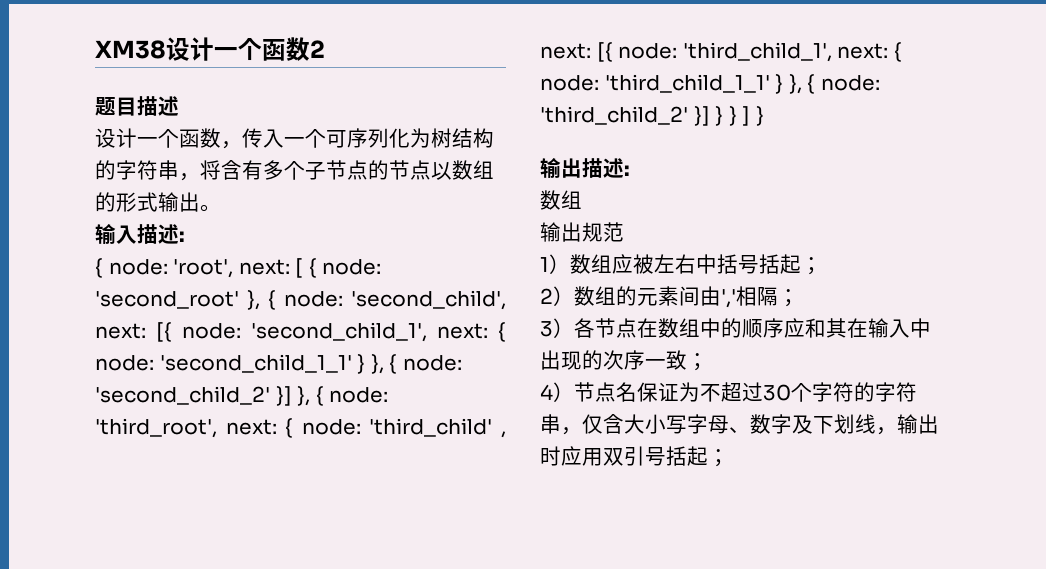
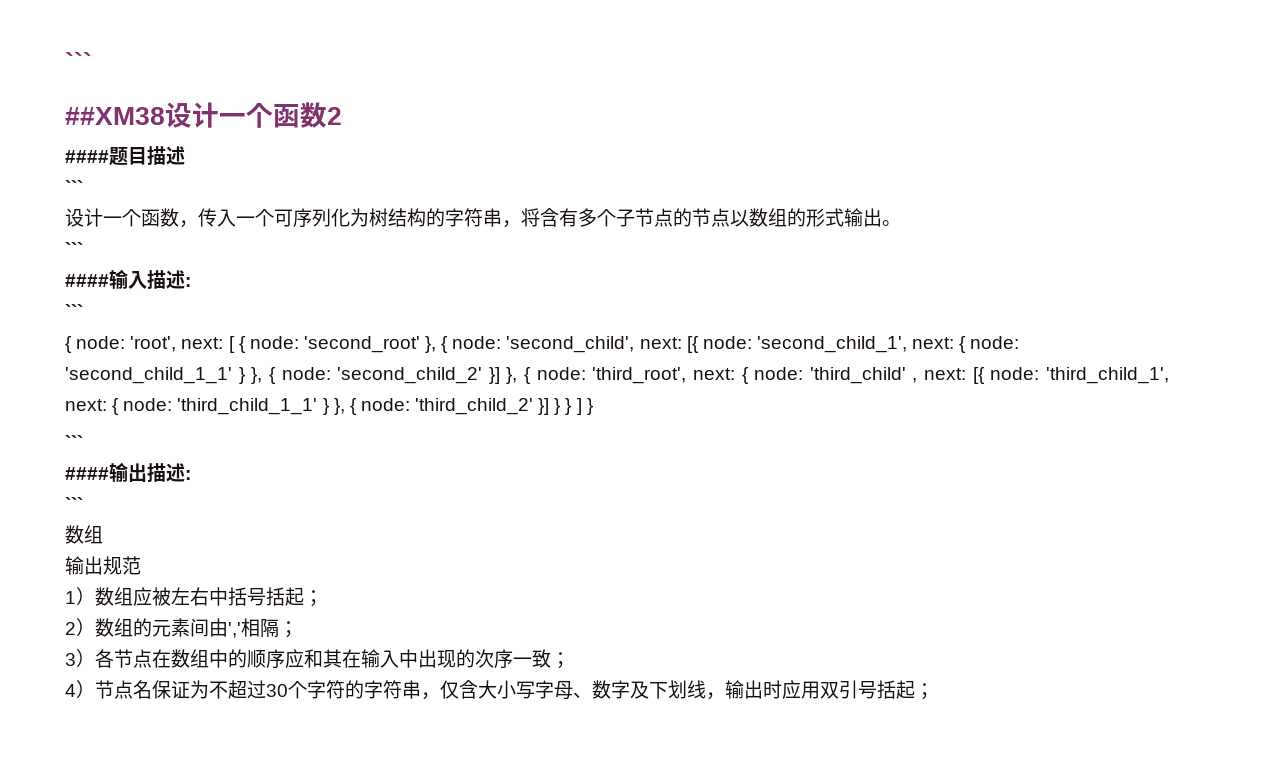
[95,40,166,59] XM38 -> [65,52,92,71] [65,107,165,125] ``` // ##XM38
(325, 49) none -> [65,150,109,163] ####
(179, 106) none -> [65,180,83,194] // ```
(221, 208) none -> [65,242,83,256] [65,274,109,287] ``` // ####
(185, 236) none -> [65,304,83,318] // ```
(764, 116) none -> [65,435,83,449] [65,467,109,480] ``` // ####
(630, 170) none -> [65,497,83,511] // ```

